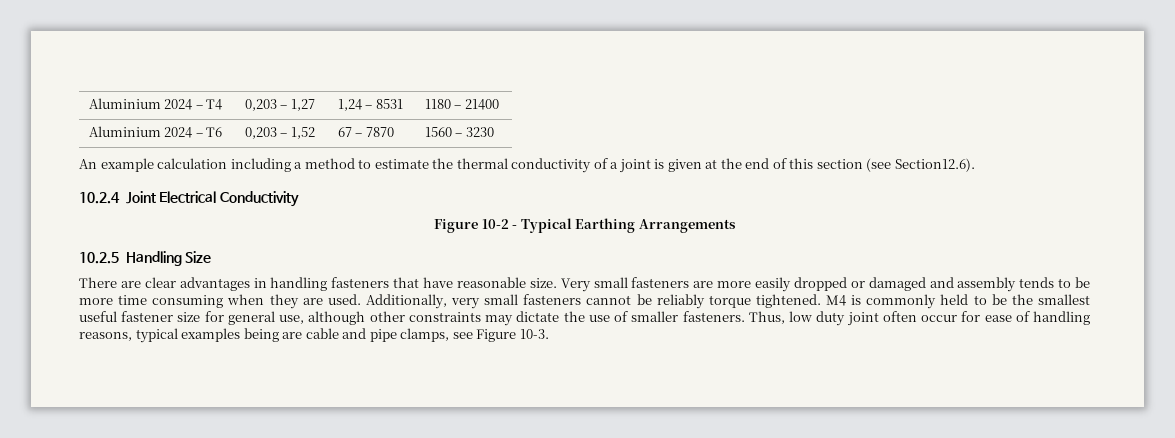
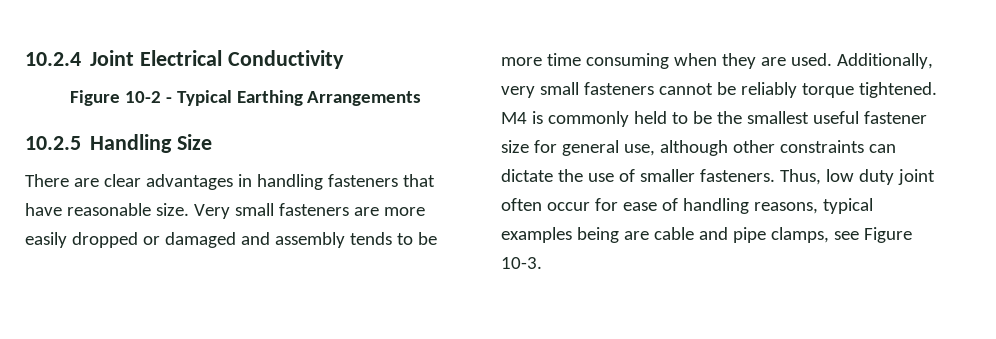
[88,98,223,110] [244,99,315,111] [337,99,403,111] [424,99,499,110] [88,126,223,138] [244,127,315,139] [337,127,394,137] [424,127,494,137] [79,158,975,173] Aluminium 2024 – T4 | 0,203 – 1,27 | 1,24 – 8531 | 1180 – 21400 // Aluminium 2024 – T6 | 0,203 – 1,52 | 67 – 7870 | 1560 – 3230 // An example calculation including a method to estimate the thermal conductivity of a joint is given at the end of this section (see Section12.6). // -> (25, 59) none
[485,315,514,326] may -> [868,144,896,153] can

